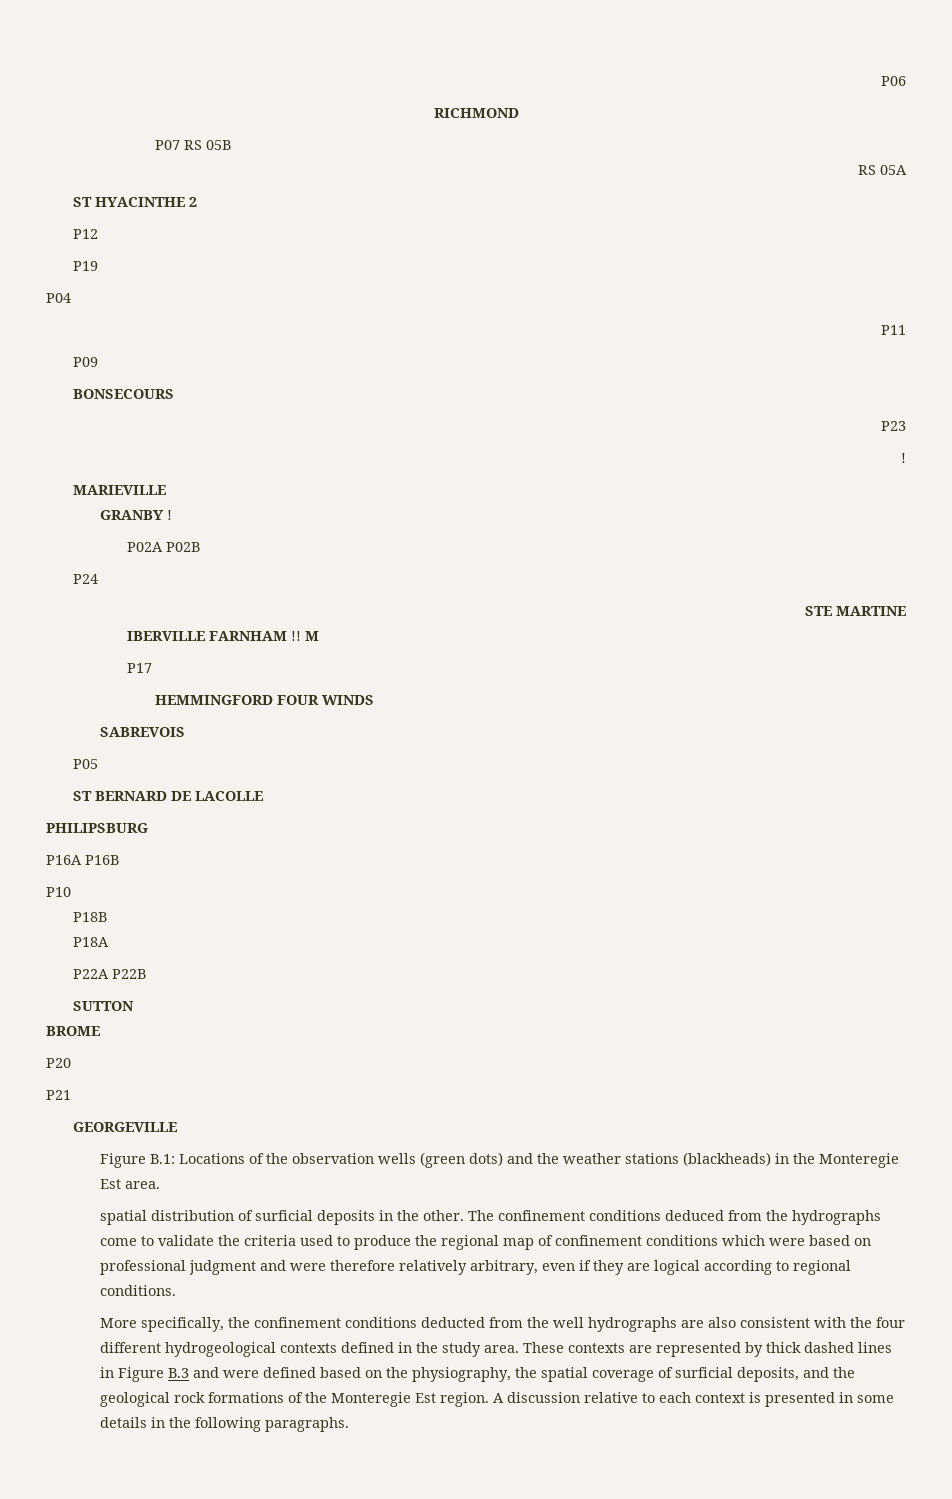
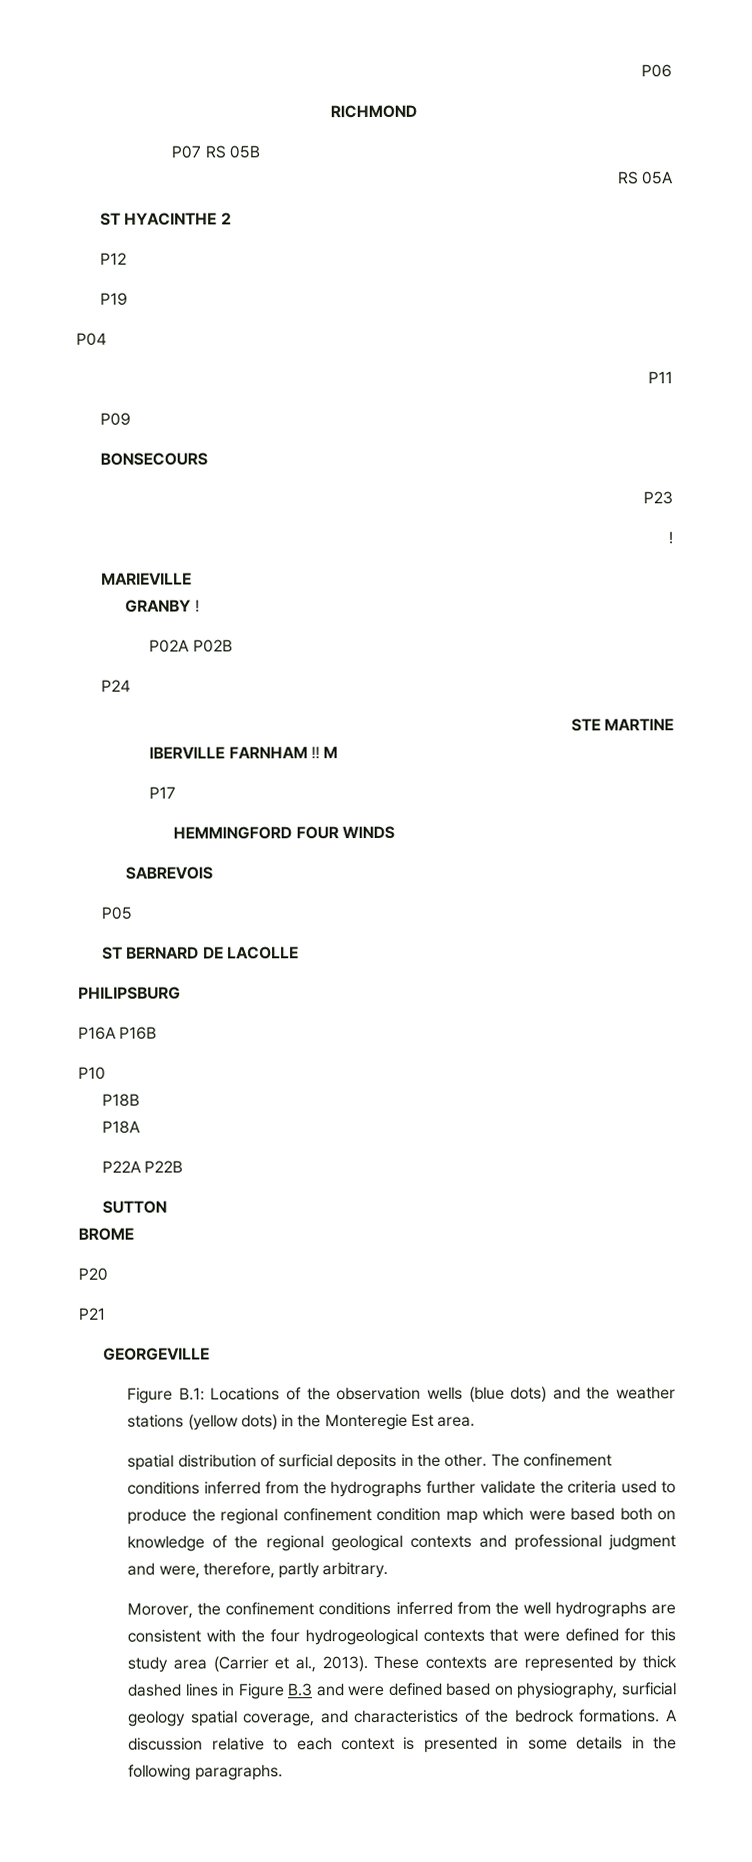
[420,1152,466,1168] (green -> [468,1386,505,1403] (blue
[683,1152,772,1166] (blackheads) -> [187,1414,278,1431] (yellow dots)
[665,1210,725,1221] deduced -> [203,1481,261,1495] inferred
[100,1236,155,1246] come to -> [426,1480,477,1494] further
[503,1235,872,1250] [100,1260,852,1275] [100,1285,177,1296] [100,1317,225,1332] map of confinement conditions which were based on professional judgment and were therefore relatively arbitrary, even if they are logical according to regional conditions. // More specifically, -> [282,1507,676,1524] [127,1534,677,1552] [127,1561,389,1579] [127,1602,194,1619] confinement condition map which were based both on knowledge of the regional geological contexts and professional judgment and were, therefore, partly arbitrary. // Morover,
[421,1317,486,1328] deducted -> [395,1601,453,1615] inferred
[708,1317,737,1328] also -> (676, 1609) none
[100,1342,162,1353] different -> (300, 1636) none
[341,1342,520,1357] defined in the study area. -> [489,1628,676,1642] [127,1656,368,1673] that were defined for this study area (Carrier et al., 2013).
[386,1367,856,1382] [100,1392,490,1407] the physiography, the spatial coverage of surficial deposits, and the geological rock formations of the Monteregie Est region. -> [516,1682,677,1699] [128,1709,661,1727] physiography, surficial geology spatial coverage, and characteristics of the bedrock formations.

